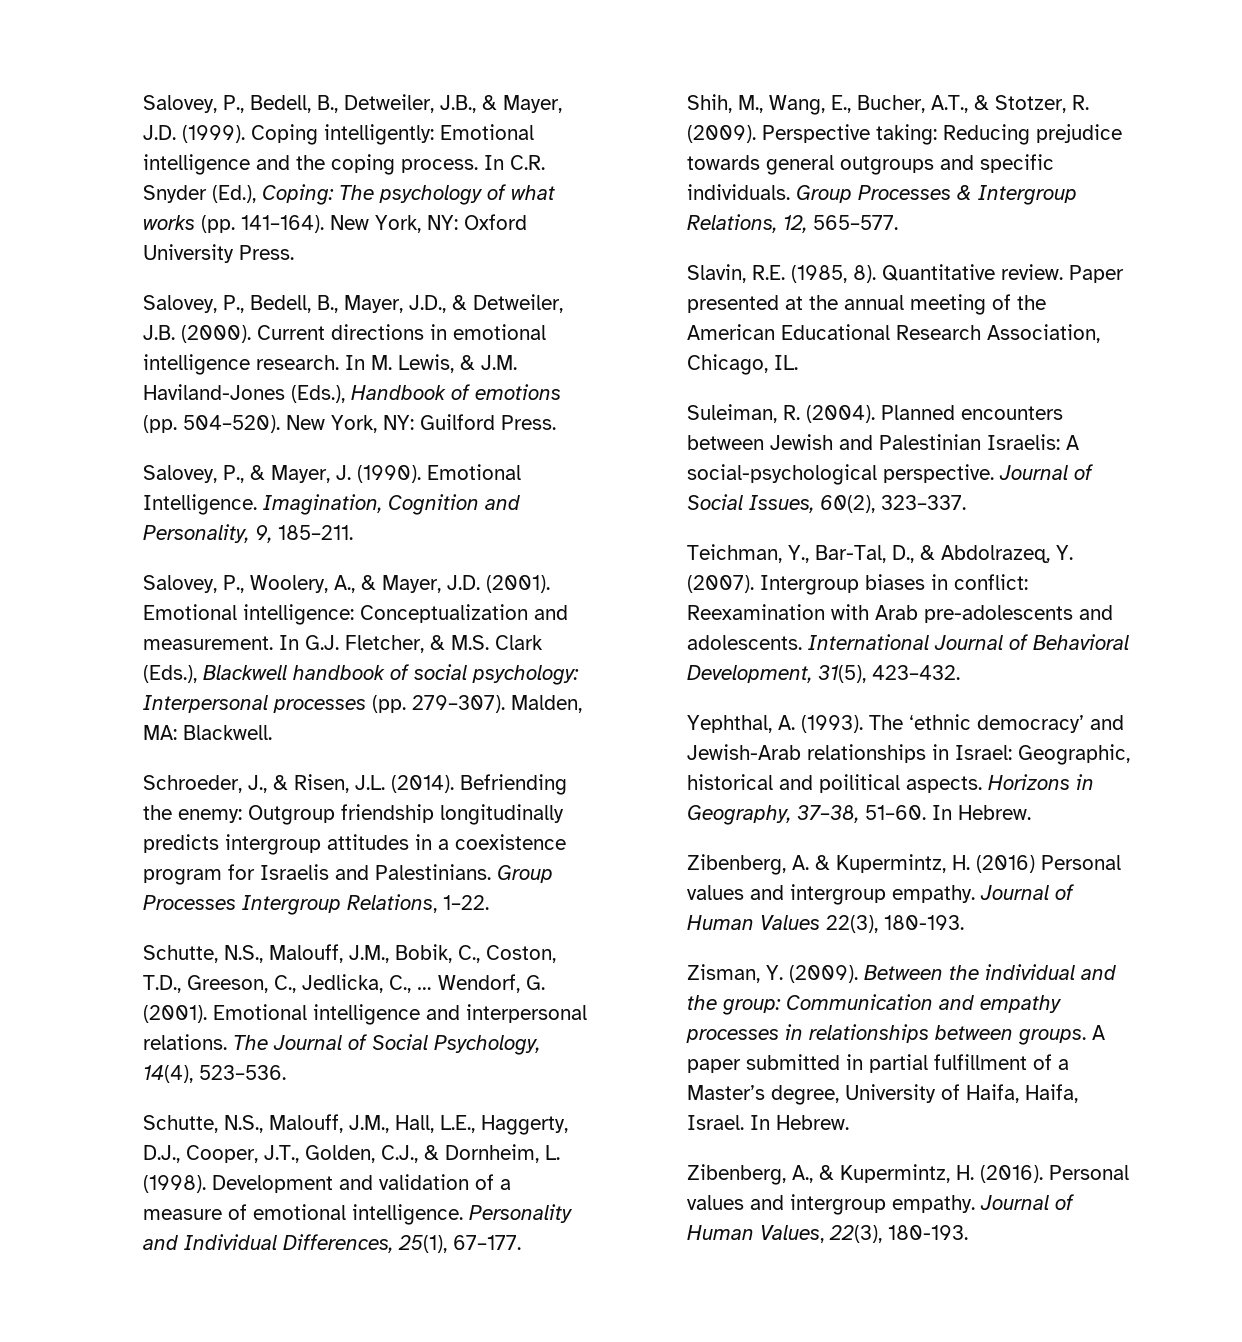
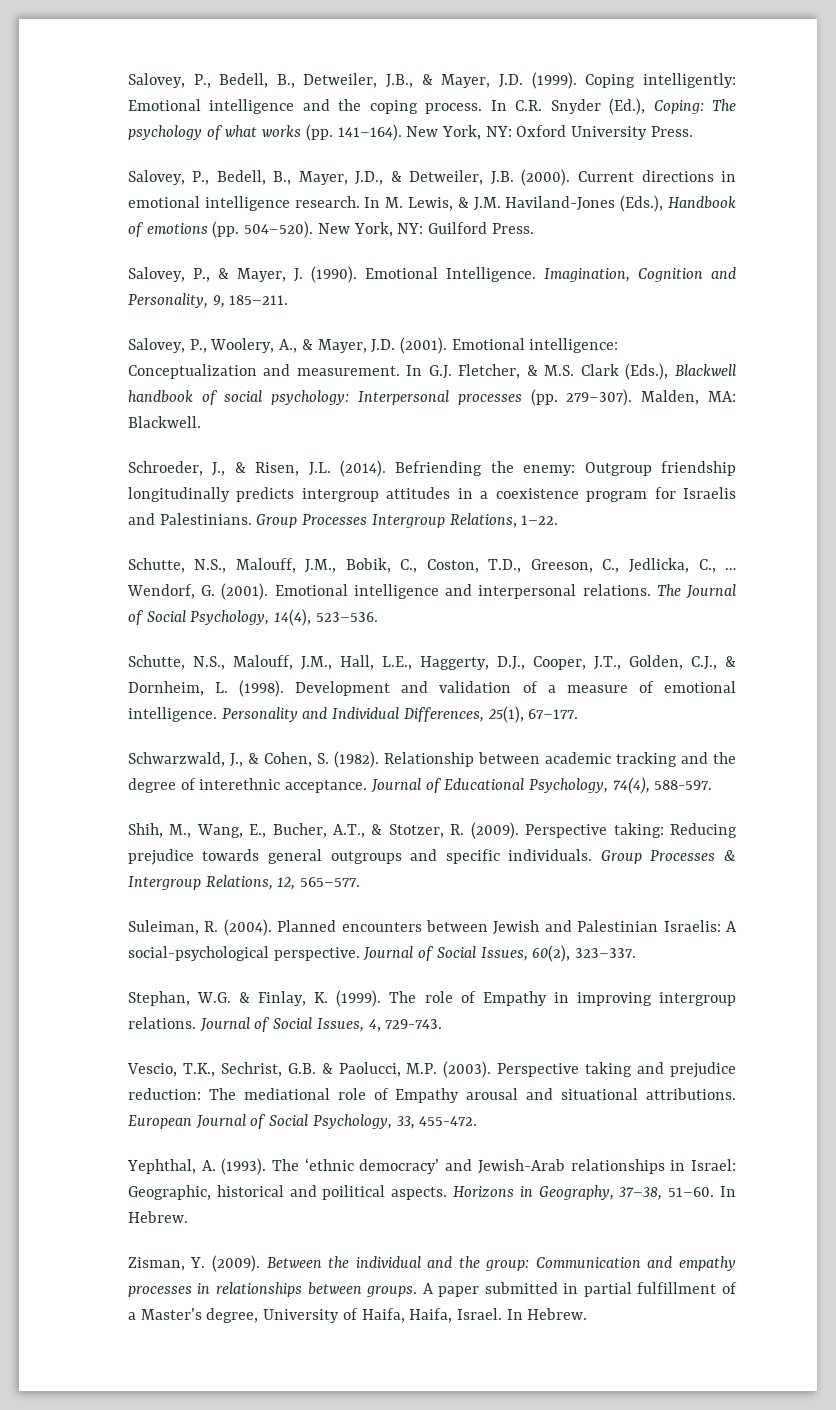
(521, 1242) none -> [127,751,737,768] [127,777,713,794] // Schwarzwald, J., & Cohen, S. (1982). Relationship between academic tracking and the degree of interethnic acceptance. Journal of Educational Psychology, 74(4), 588-597.
[686,264,1124,283] [686,294,1046,315] [686,324,1100,343] [686,354,798,375] // Slavin, R.E. (1985, 8). Quantitative review. Paper presented at the annual meeting of the American Educational Research Association, Chicago, IL. -> (361, 882) none
[686,544,1073,563] [686,574,1028,595] [686,604,1113,623] [686,634,1129,650] [686,665,960,683] Teichman, Y., Bar-Tal, D., & Abdolrazeq, Y. (2007). Intergroup biases in conflict: Reexamination with Arab pre-adolescents and adolescents. International Journal of Behavioral Development, 31(5), 423–432. -> [127,990,736,1007] [127,1017,443,1032] [126,1061,736,1078] [127,1088,736,1103] [127,1114,478,1129] Stephan, W.G. & Finlay, K. (1999). The role of Empathy in improving intergroup relations. Journal of Social Issues, 4, 729-743. // Vescio, T.K., Sechrist, G.B. & Paolucci, M.P. (2003). Perspective taking and prejudice reduction: The mediational role of Empathy arousal and situational attributions. European Journal of Social Psychology, 33, 455-472.
[686,854,1121,875] [686,884,1074,905] [686,915,964,933] // Zibenberg, A. & Kupermintz, H. (2016) Personal values and intergroup empathy. Journal of Human Values 22(3), 180-193. -> (188, 1217) none
[686,1164,1129,1185] [686,1194,1074,1215] [686,1225,968,1243] // Zibenberg, A., & Kupermintz, H. (2016). Personal values and intergroup empathy. Journal of Human Values, 22(3), 180-193. -> (588, 1314) none

